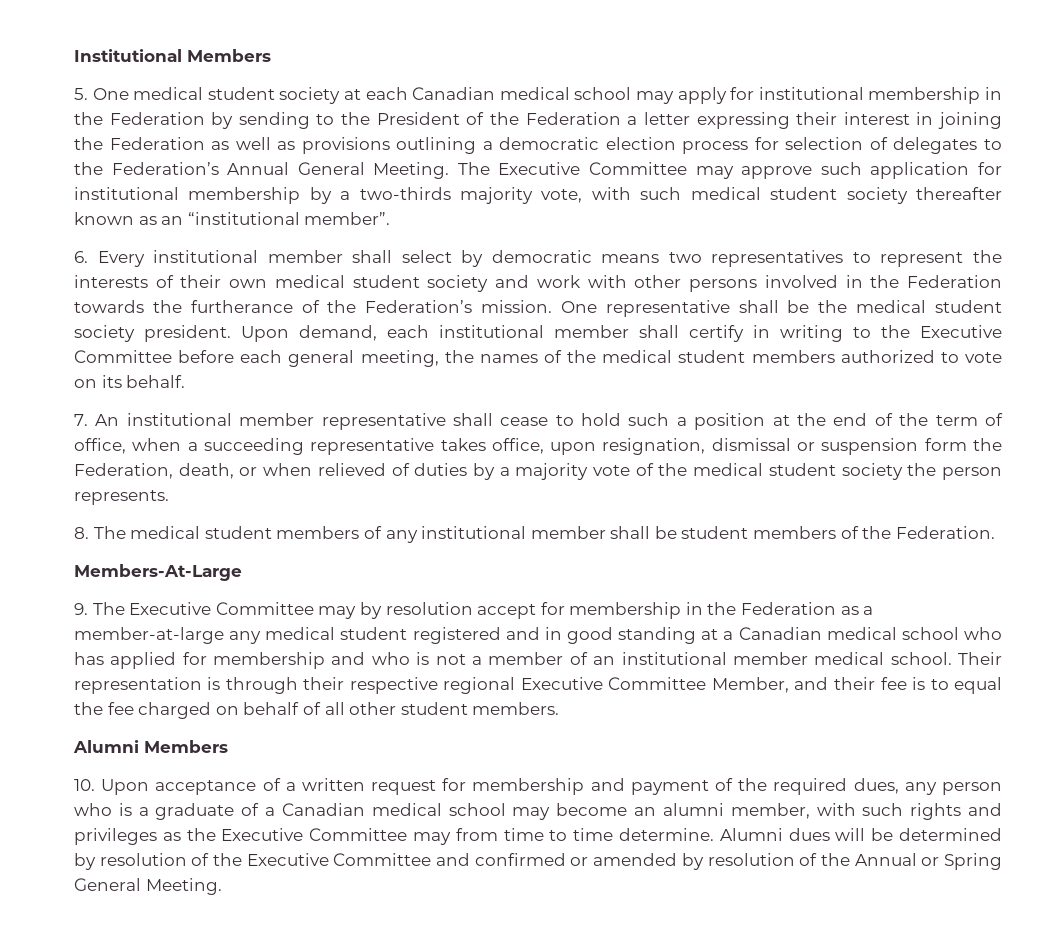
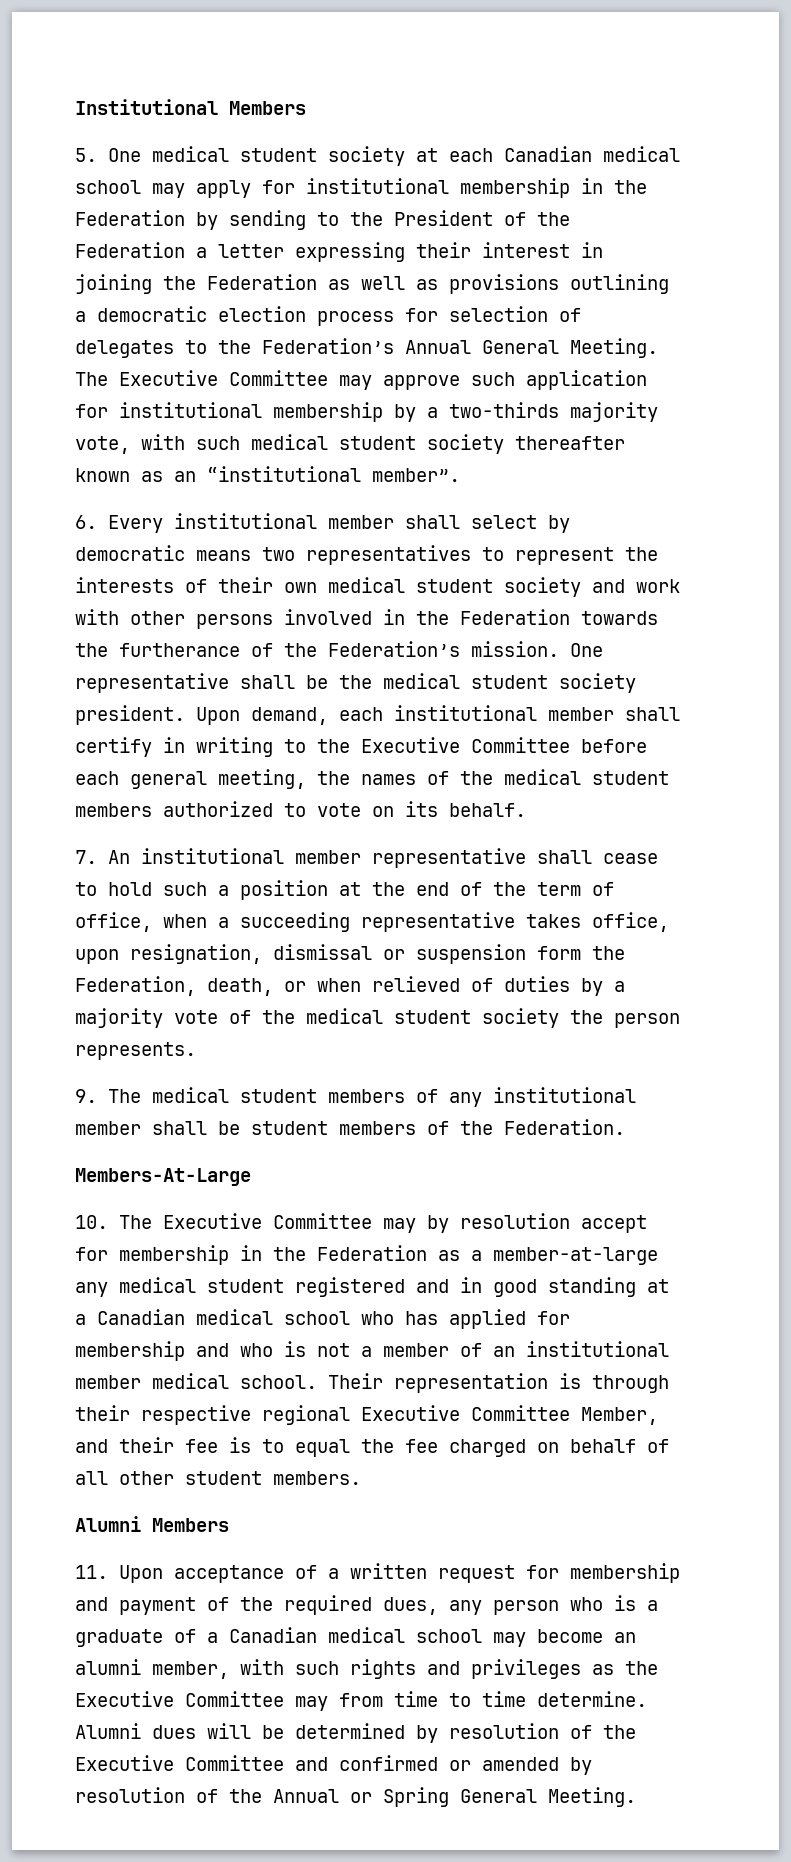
[73,527,89,539] 8. -> [75,1089,98,1103] 9.
[73,603,88,615] 9. -> [75,1215,109,1229] 10.
[73,779,95,791] 10. -> [75,1565,109,1579] 11.

